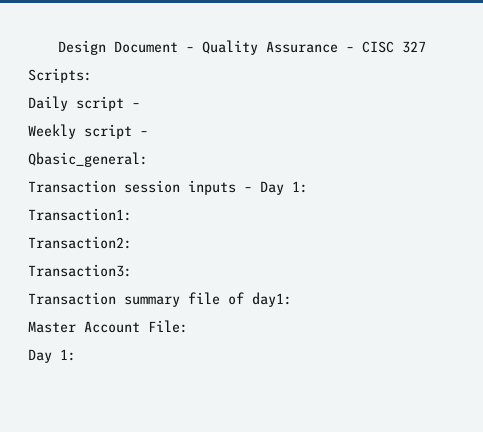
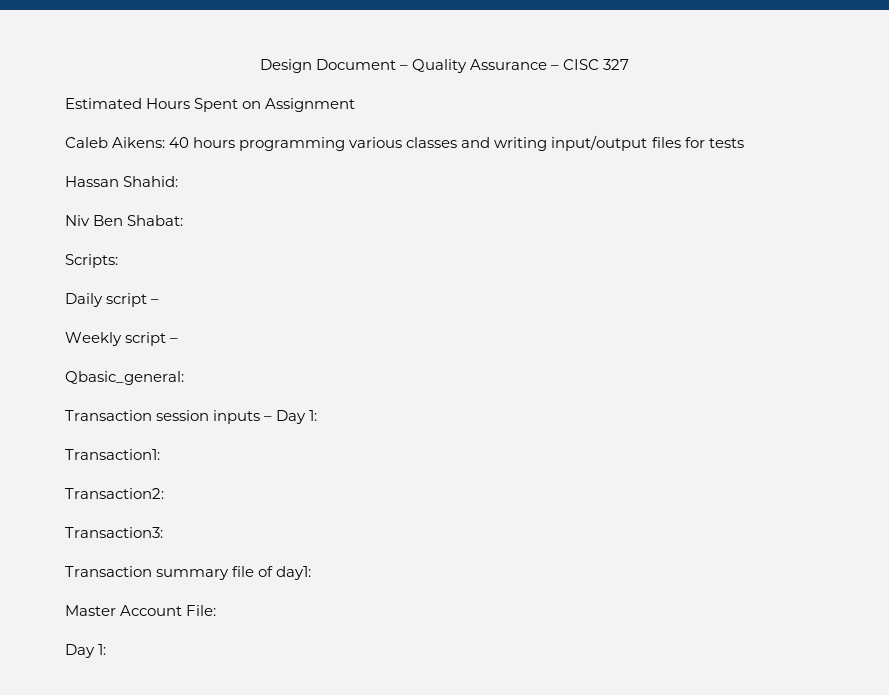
(426, 47) none -> [65,98,356,112] [65,135,744,151] [65,176,179,187] [65,215,184,226] // Estimated Hours Spent on Assignment // Caleb Aikens: 40 hours programming various classes and writing input/output files for tests // Hassan Shahid: // Niv Ben Shabat:

